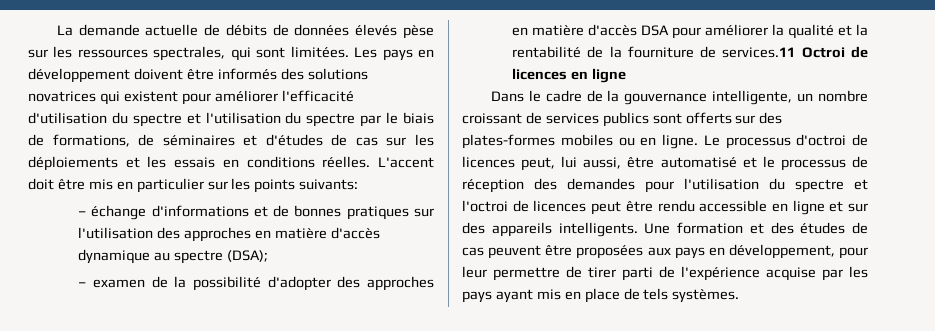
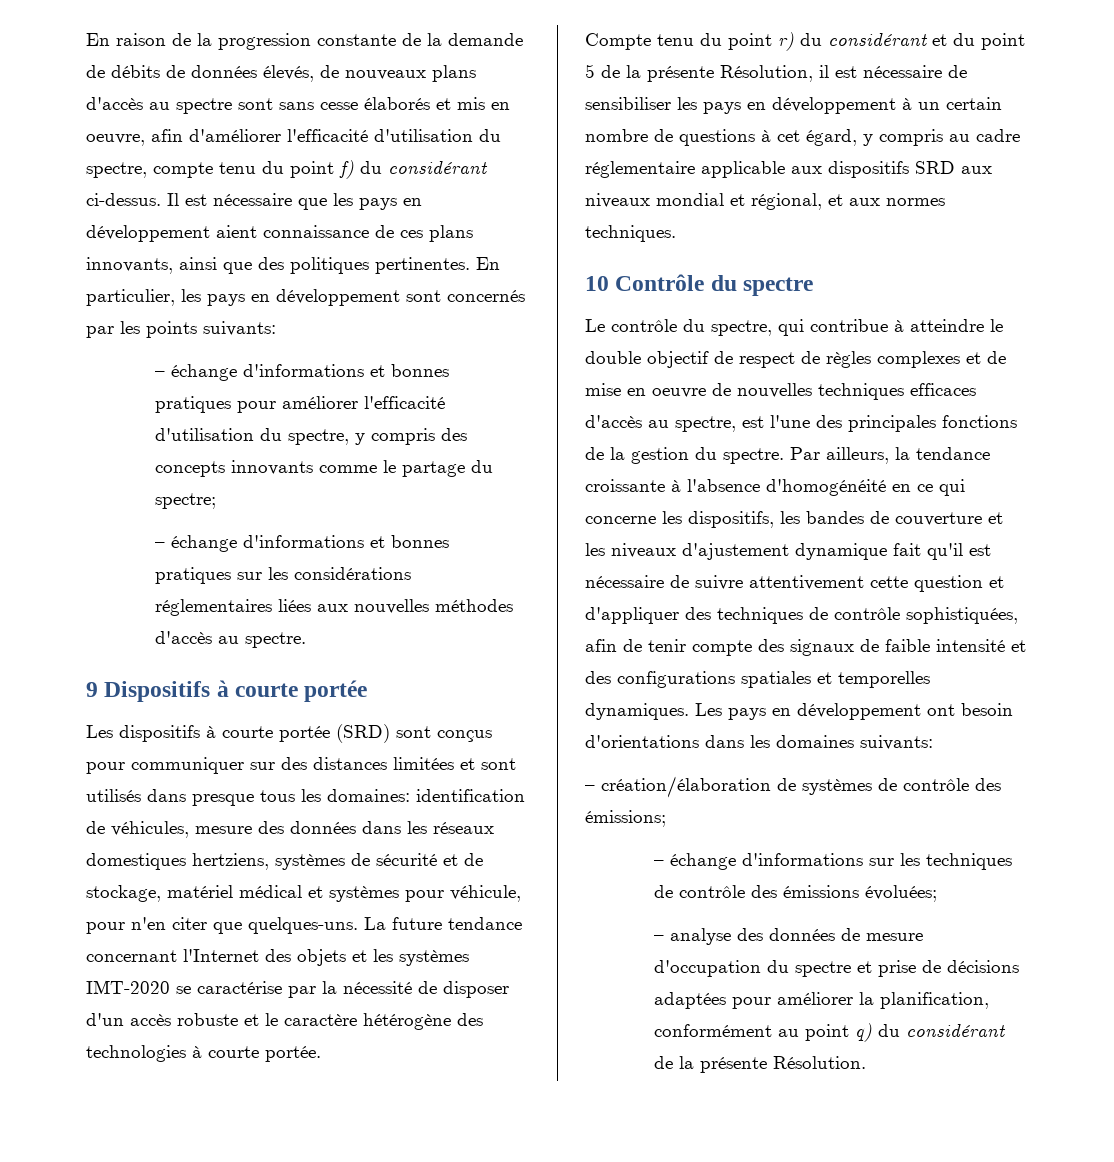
[56,24,434,39] [28,46,435,61] [28,68,368,83] [28,90,354,105] [28,112,435,127] [28,134,434,147] [28,156,435,171] [28,178,228,193] La demande actuelle de débits de données élevés pèse sur les ressources spectrales, qui sont limitées. Les pays en développement doivent être informés des solutions novatrices qui existent pour améliorer l'efficacité d'utilisation du spectre et l'utilisation du spectre par le biais de formations, de séminaires et d'études de cas sur les déploiements et les essais en conditions réelles. L'accent doit être mis en particulier sur -> [86,33,523,50] [86,65,476,82] [86,97,510,114] [86,129,501,146] [86,160,488,179] [86,193,422,210] [86,225,473,242] [86,257,500,274] [86,289,525,306] [86,326,114,338] En raison de la progression constante de la demande de débits de données élevés, de nouveaux plans d'accès au spectre sont sans cesse élaborés et mis en oeuvre, afin d'améliorer l'efficacité d'utilisation du spectre, compte tenu du point f) du considérant ci-dessus. Il est nécessaire que les pays en développement aient connaissance de ces plans innovants, ainsi que des politiques pertinentes. En particulier, les pays en développement sont concernés par
[273,205,434,220] [78,227,380,242] [78,249,268,264] [78,276,434,291] [512,24,868,39] [512,46,868,58] [512,68,627,83] [490,90,868,105] [462,112,783,127] [462,134,868,149] [462,156,868,171] [462,178,868,193] [462,200,868,215] [462,222,868,237] [462,244,868,259] [462,266,868,281] [462,288,740,303] de bonnes pratiques sur l'utilisation des approches en matière d'accès dynamique au spectre (DSA); // – examen de la possibilité d'adopter des approches en matière d'accès DSA pour améliorer la qualité et la rentabilité de la fourniture de services.11 Octroi de licences en ligne // Dans le cadre de la gouvernance intelligente, un nombre croissant de services publics sont offerts sur des plates-formes mobiles ou en ligne. Le processus d'octroi de licences peut, lui aussi, être automatisé et le processus de réception des demandes pour l'utilisation du spectre et l'octroi de licences peut être rendu accessible en ligne et sur des appareils intelligents. Une formation et des études de cas peuvent être proposées aux pays en développement, pour leur permettre de tirer parti de l'expérience acquise par les pays ayant mis en place de tels systèmes. -> [391,364,450,377] [155,396,446,413] [155,428,468,445] [155,460,494,477] [155,493,217,509] [155,535,450,552] [155,567,412,584] [155,599,514,616] [155,631,307,648] [86,680,368,702] [86,724,492,743] [86,757,516,774] [86,789,525,806] [86,821,494,838] [86,853,483,870] [86,885,521,902] [86,917,522,934] [86,949,469,966] [86,980,509,998] [86,1013,483,1030] [86,1045,321,1062] [585,32,1025,51] [585,64,967,82] [585,97,1002,114] [585,129,1020,146] [585,161,992,178] [585,193,945,210] [585,225,676,242] [585,274,814,296] [585,319,1003,336] [585,351,1006,368] [585,383,976,400] [585,415,1017,432] [585,447,990,464] [585,479,965,496] [585,511,1003,528] [585,543,991,560] [585,575,1004,592] [585,607,1018,624] [585,639,1026,656] [585,671,930,688] [585,703,1013,720] [585,735,933,750] [585,776,1001,798] [585,810,666,827] [654,853,1013,870] [654,885,938,902] [654,928,924,945] [654,960,1020,977] [654,992,990,1009] [654,1023,1007,1042] [654,1056,867,1073] bonnes pratiques pour améliorer l'efficacité d'utilisation du spectre, y compris des concepts innovants comme le partage du spectre; // – échange d'informations et bonnes pratiques sur les considérations réglementaires liées aux nouvelles méthodes d'accès au spectre. // 9 Dispositifs à courte portée // Les dispositifs à courte portée (SRD) sont conçus pour communiquer sur des distances limitées et sont utilisés dans presque tous les domaines: identification de véhicules, mesure des données dans les réseaux domestiques hertziens, systèmes de sécurité et de stockage, matériel médical et systèmes pour véhicule, pour n'en citer que quelques-uns. La future tendance concernant l'Internet des objets et les systèmes IMT-2020 se caractérise par la nécessité de disposer d'un accès robuste et le caractère hétérogène des technologies à courte portée. // Compte tenu du point r) du considérant et du point 5 de la présente Résolution, il est nécessaire de sensibiliser les pays en développement à un certain nombre de questions à cet égard, y compris au cadre réglementaire applicable aux dispositifs SRD aux niveaux mondial et régional, et aux normes techniques. // 10 Contrôle du spectre // Le contrôle du spectre, qui contribue à atteindre le double objectif de respect de règles complexes et de mise en oeuvre de nouvelles techniques efficaces d'accès au spectre, est l'une des principales fonctions de la gestion du spectre. Par ailleurs, la tendance croissante à l'absence d'homogénéité en ce qui concerne les dispositifs, les bandes de couverture et les niveaux d'ajustement dynamique fait qu'il est nécessaire de suivre attentivement cette question et d'appliquer des techniques de contrôle sophistiquées, afin de tenir compte des signaux de faible intensité et des configurations spatiales et temporelles dynamiques. Les pays en développement ont besoin d'orientations dans les domaines suivants: // – création/élaboration de systèmes de contrôle des émissions; // – échange d'informations sur les techniques de contrôle des émissions évoluées; // – analyse des données de mesure d'occupation du spectre et prise de décisions adaptées pour améliorer la planification, conformément au point q) du considérant de la présente Résolution.

